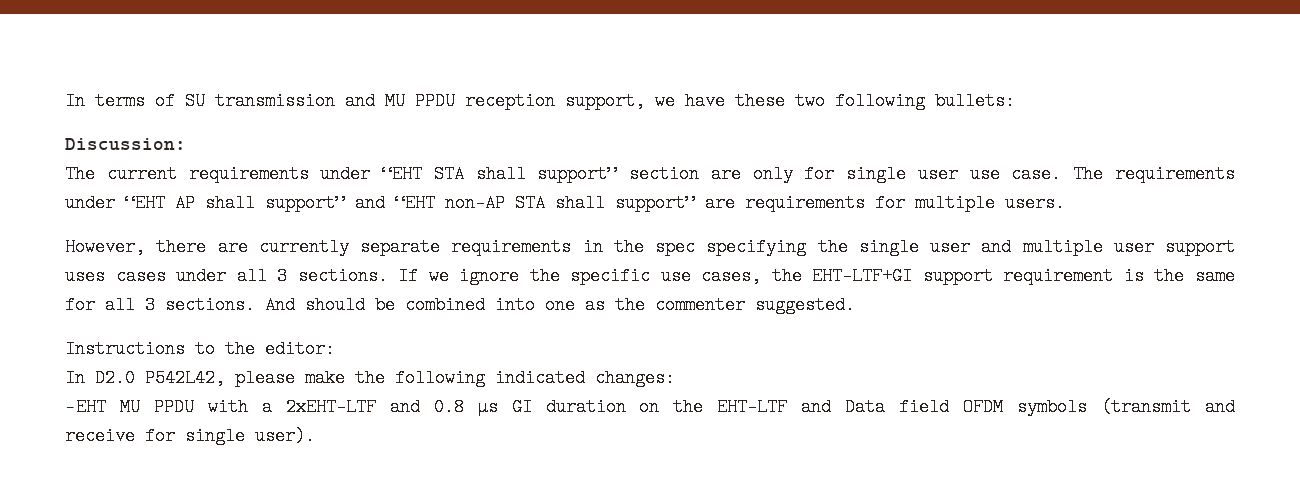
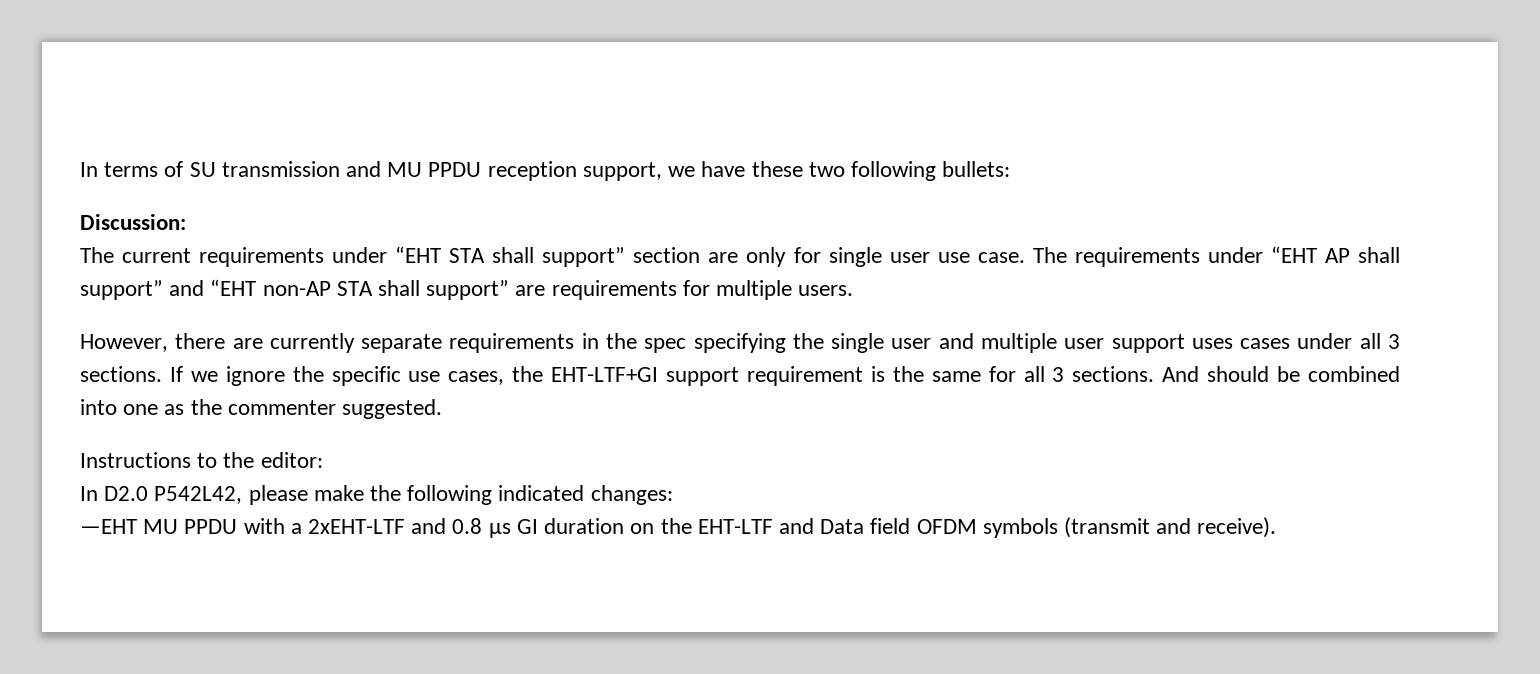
[65,427,315,445] receive for single user). -> [1197,517,1277,538] receive).

